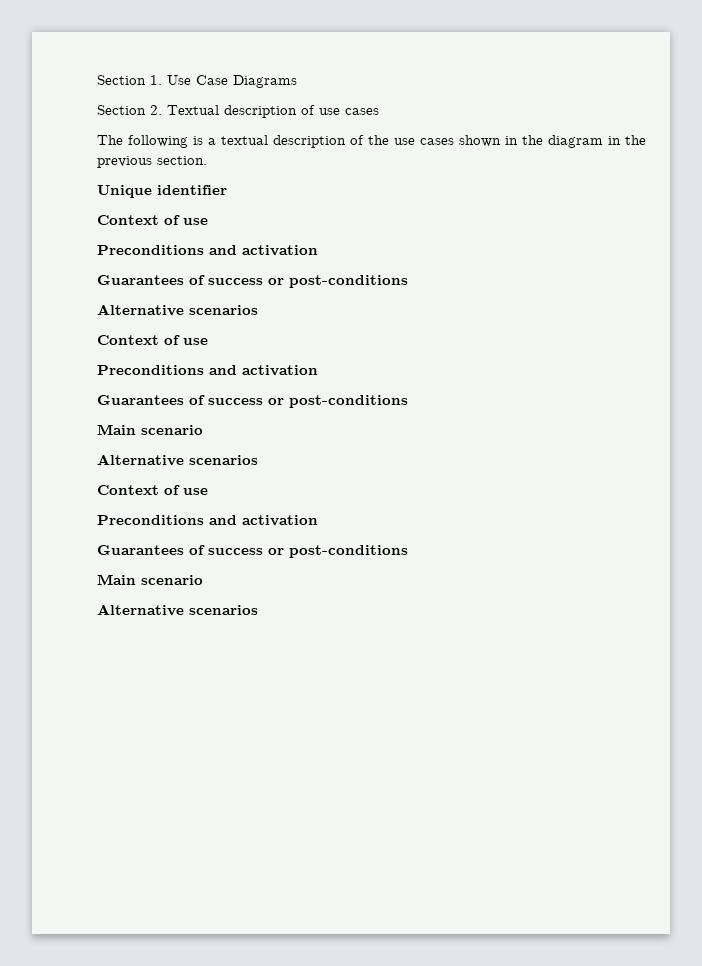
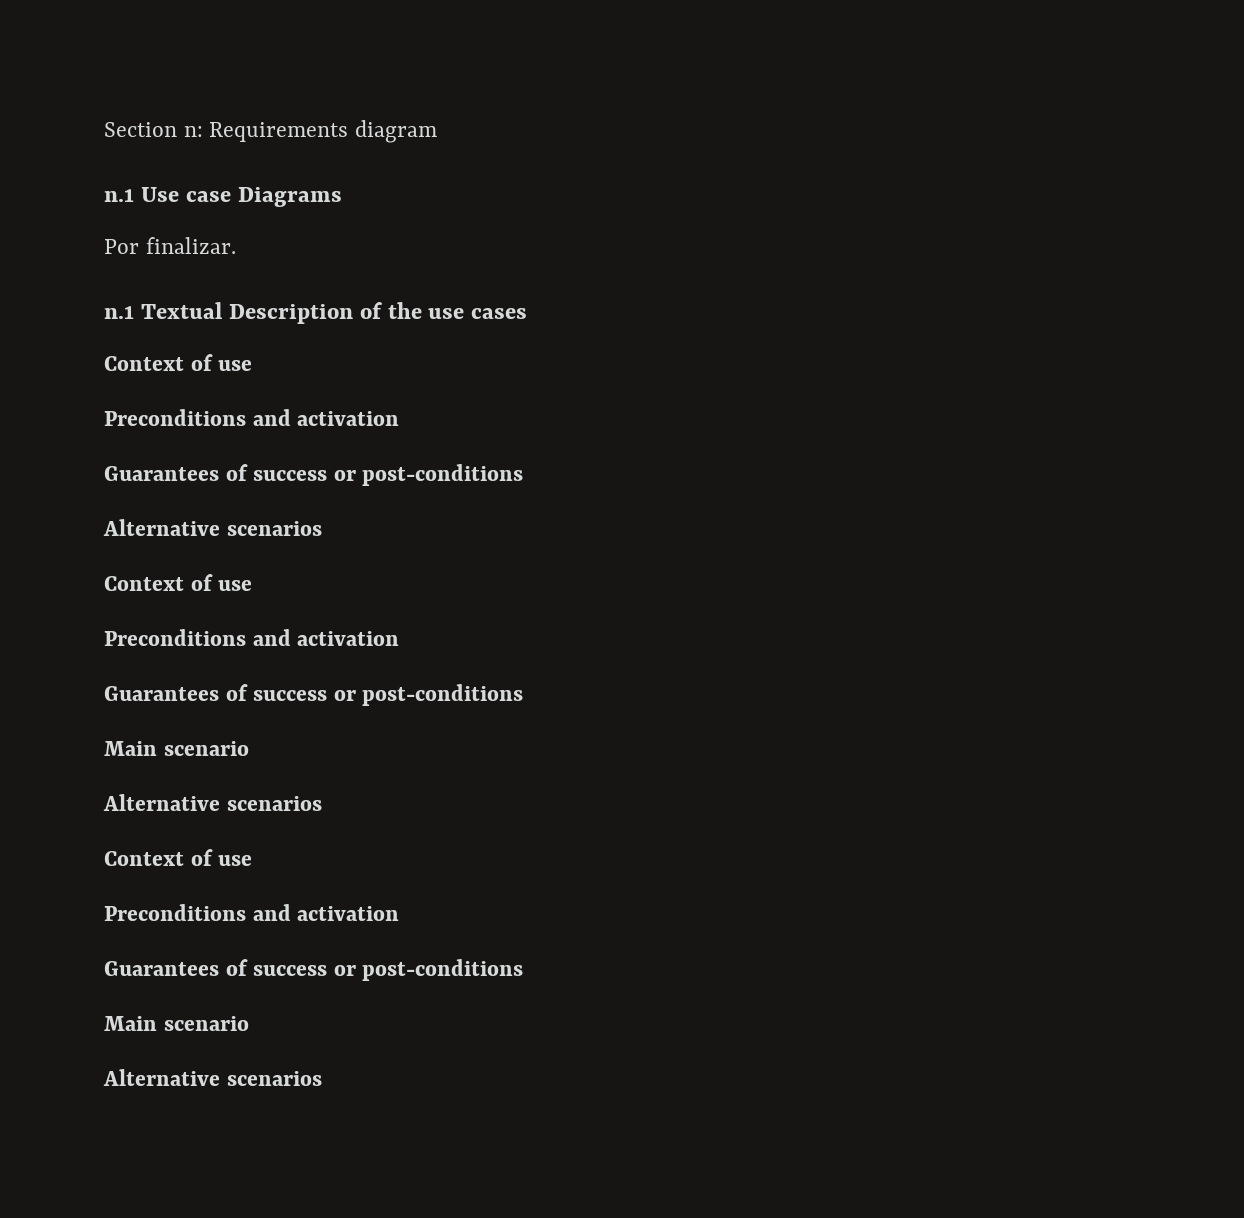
[97,75,297,88] [97,105,379,118] [97,135,646,148] [97,156,207,168] [97,185,227,198] Section 1. Use Case Diagrams // Section 2. Textual description of use cases // The following is a textual description of the use cases shown in the diagram in the previous section. // Unique identifier -> [104,120,437,143] [104,187,342,207] [104,237,236,254] [104,302,528,324] Section n: Requirements diagram // n.1 Use case Diagrams // Por finalizar. // n.1 Textual Description of the use cases

